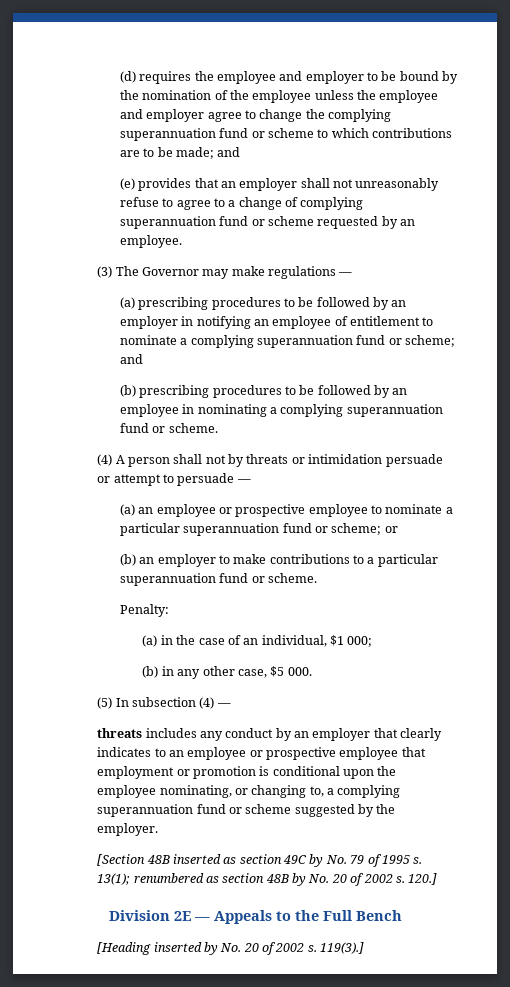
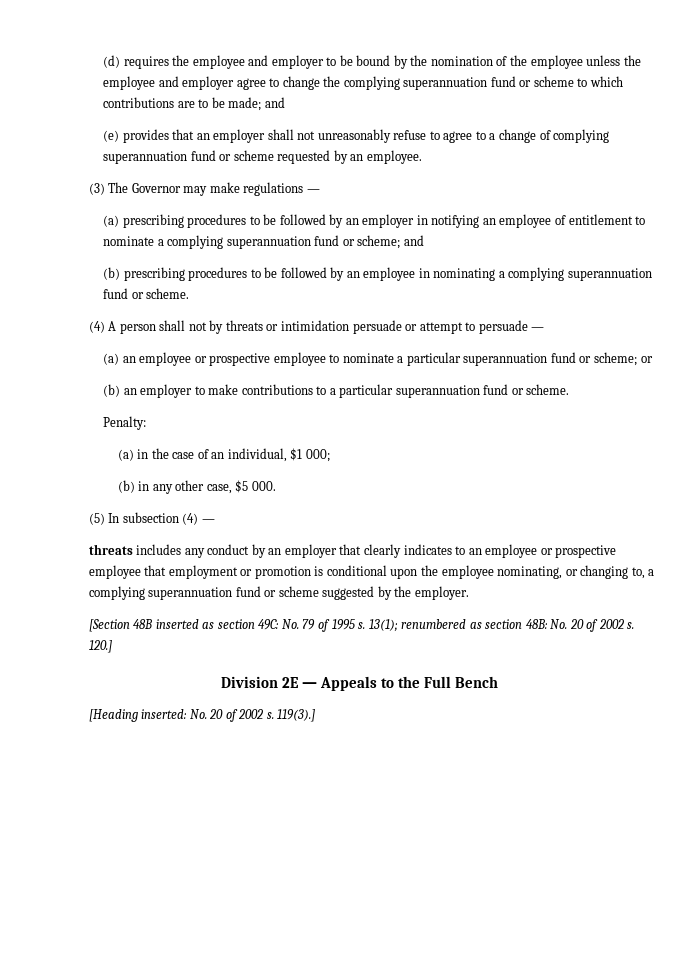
[283,854,324,867] 49C by -> [258,619,280,630] 49C:
[265,873,307,886] 48B by -> [525,619,548,629] 48B:
[153,942,218,955] inserted by -> [141,709,188,719] inserted:

